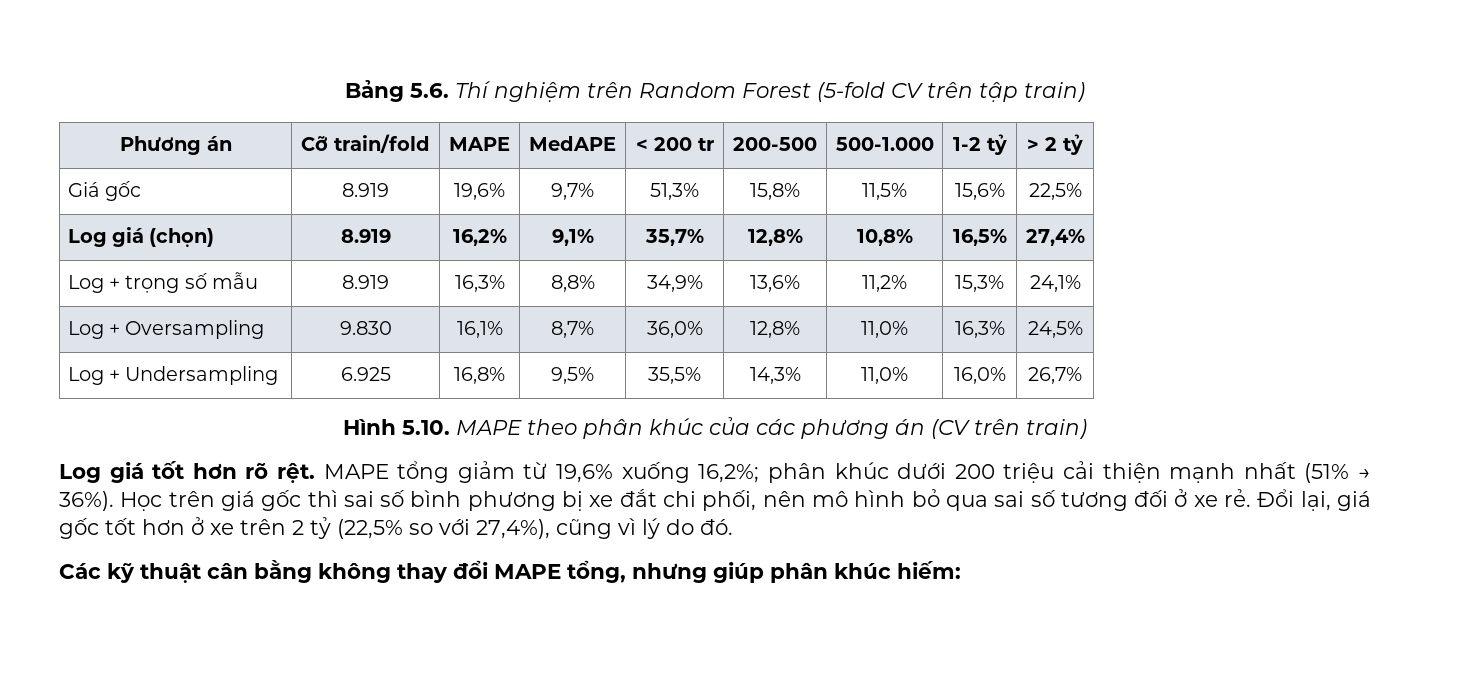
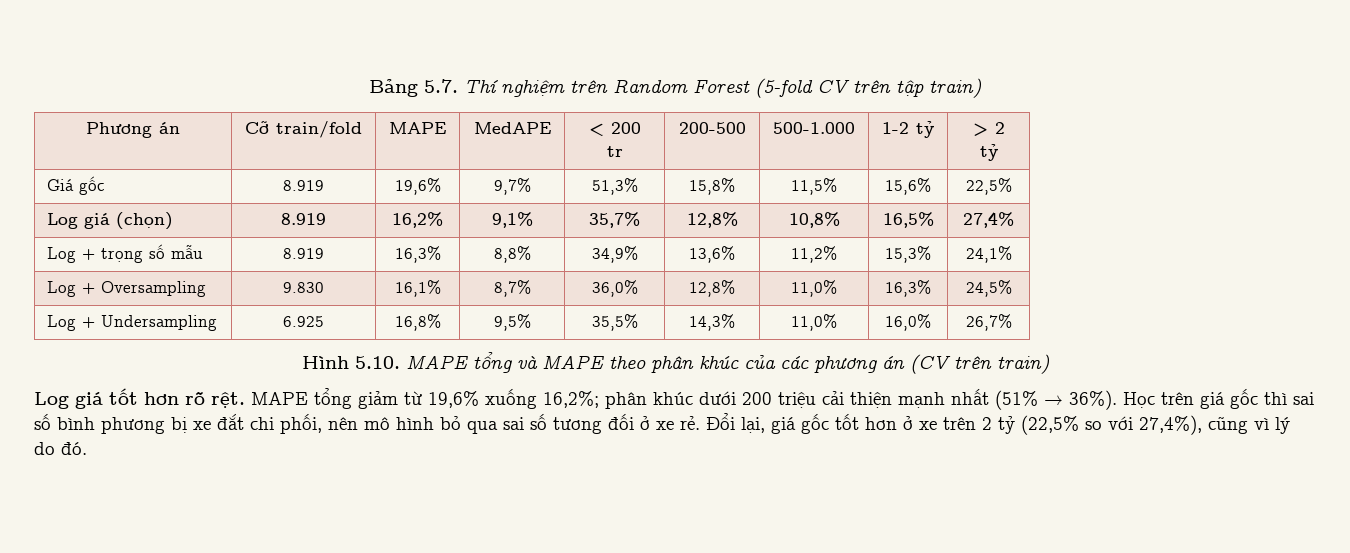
[410,83,449,98] 5.6. -> [424,79,458,93] 5.7.
(522, 427) none -> [472,352,604,373] tổng và MAPE
[59,560,961,583] // Các kỹ thuật cân bằng không thay đổi MAPE tổng, nhưng giúp phân khúc hiếm: -> (87, 448) none

